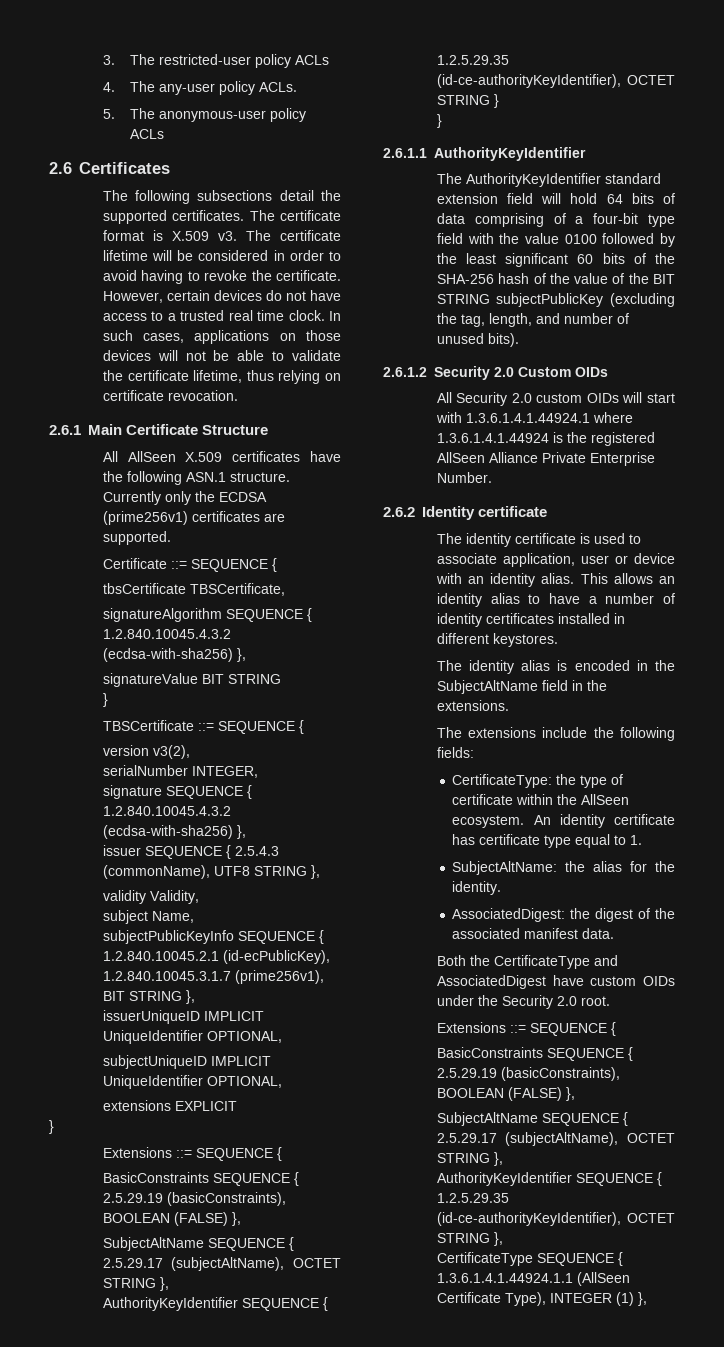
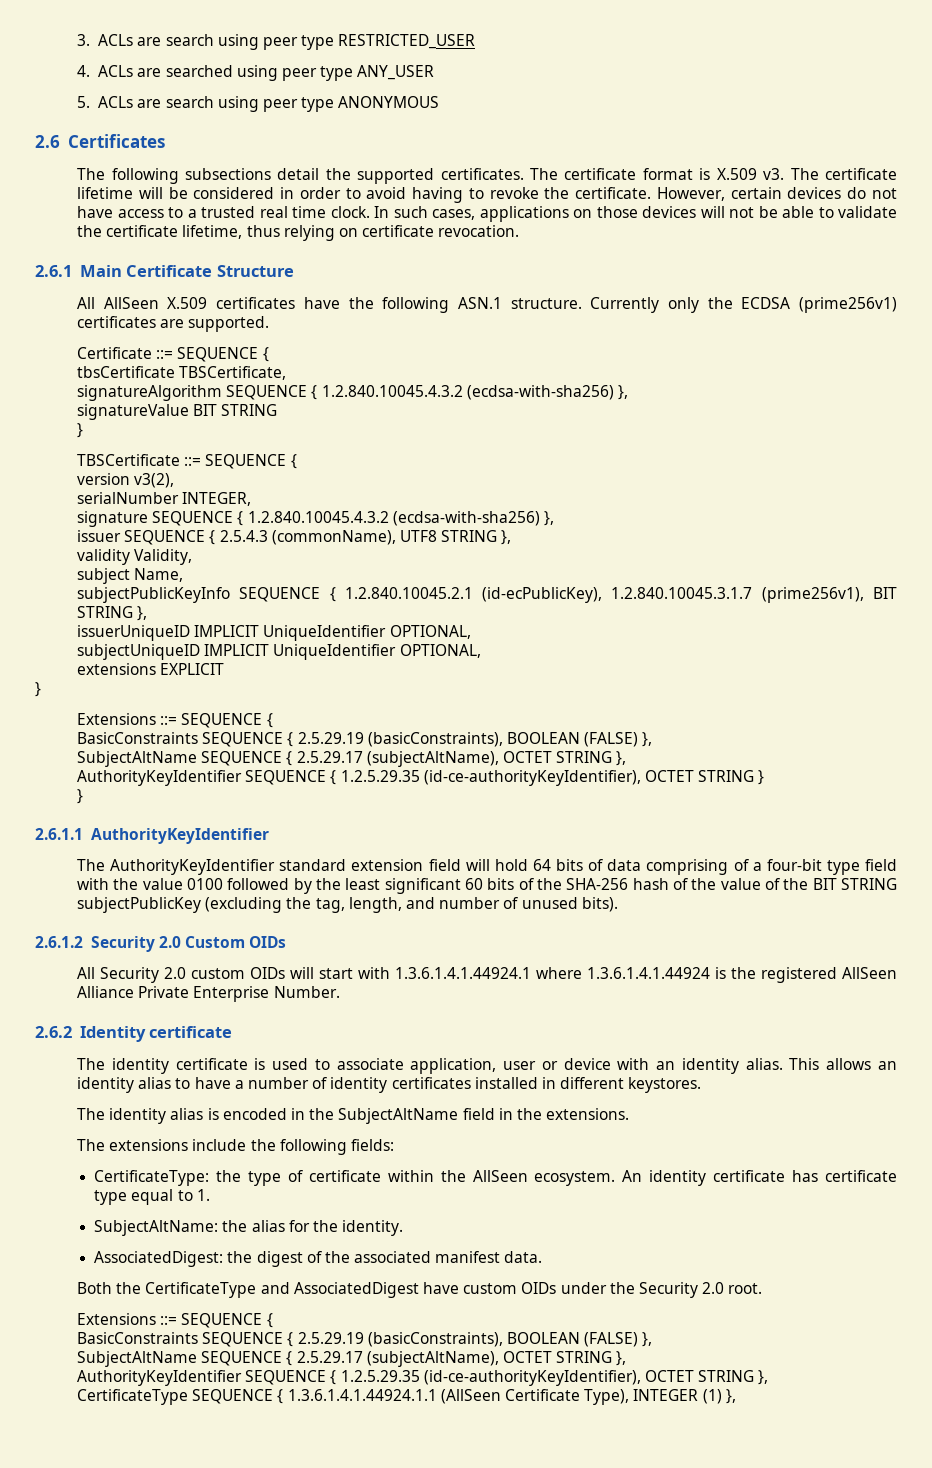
[129,54,329,68] [102,81,297,95] [102,108,306,122] [129,129,164,139] The restricted-user policy ACLs // 4. The any-user policy ACLs. // 5. The anonymous-user policy ACLs -> [98,34,476,50] [77,65,435,81] [77,96,440,112] ACLs are search using peer type RESTRICTED_USER // 4. ACLs are searched using peer type ANY_USER // 5. ACLs are search using peer type ANONYMOUS

